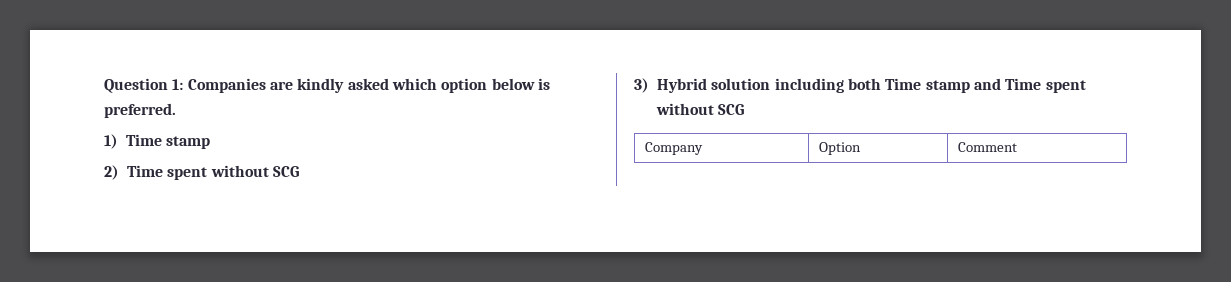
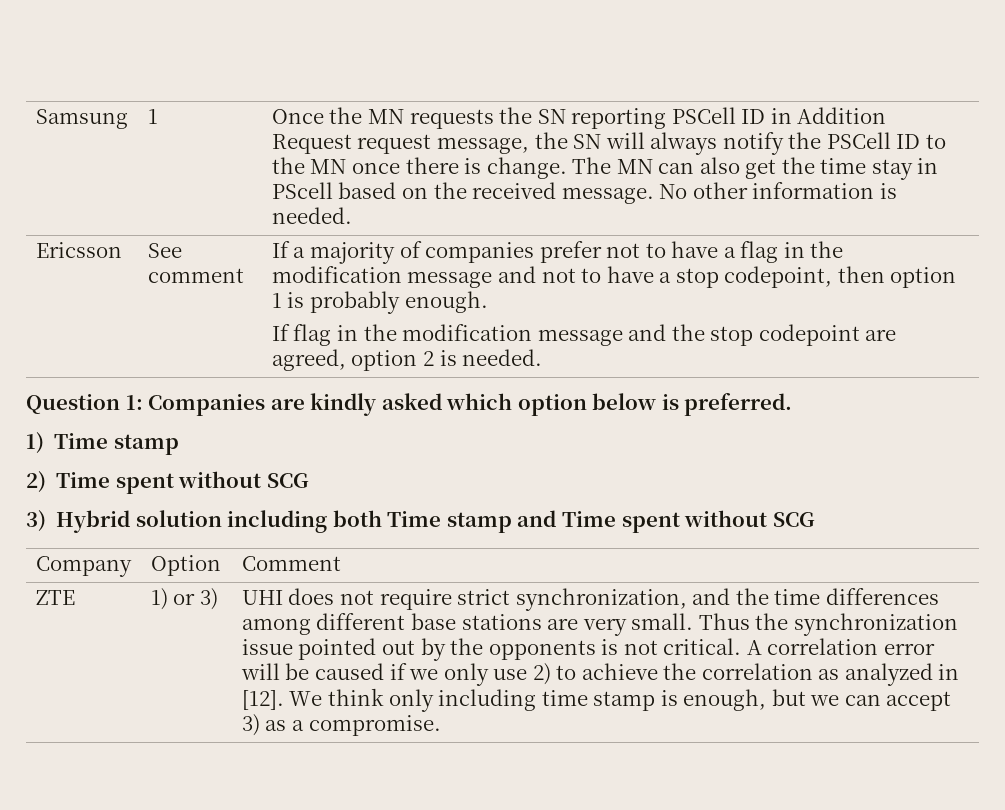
(104, 85) none -> [35,109,128,129] [147,109,158,124] [271,107,887,129] [271,132,946,155] [271,157,939,180] [271,182,897,204] [271,207,352,224] [35,242,122,258] [147,243,182,258] [147,268,244,283] [271,241,844,264] [271,266,957,288] [271,291,488,314] [271,324,897,346] [271,349,543,371] Samsung | 1 | Once the MN requests the SN reporting PSCell ID in Addition Request request message, the SN will always notify the PSCell ID to the MN once there is change. The MN can also get the time stay in PScell based on the received message. No other information is needed. // Ericsson | See comment | If a majority of companies prefer not to have a flag in the modification message and not to have a stop codepoint, then option 1 is probably enough. // If flag in the modification message and the stop codepoint are agreed, option 2 is needed. //
(1018, 147) none -> [35,590,75,605] [150,588,219,610] [241,588,939,611] [241,613,958,636] [241,638,935,661] [240,663,960,686] [241,688,952,712] [241,714,441,736] // ZTE | 1) or 3) | UHI does not require strict synchronization, and the time differences among different base stations are very small. Thus the synchronization issue pointed out by the opponents is not critical. A correlation error will be caused if we only use 2) to achieve the correlation as analyzed in [12]. We think only including time stamp is enough, but we can accept 3) as a compromise.

